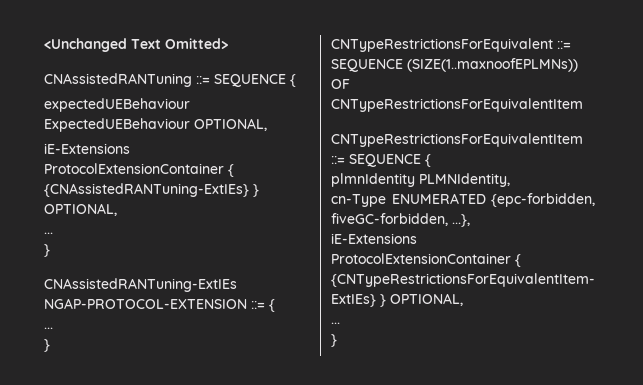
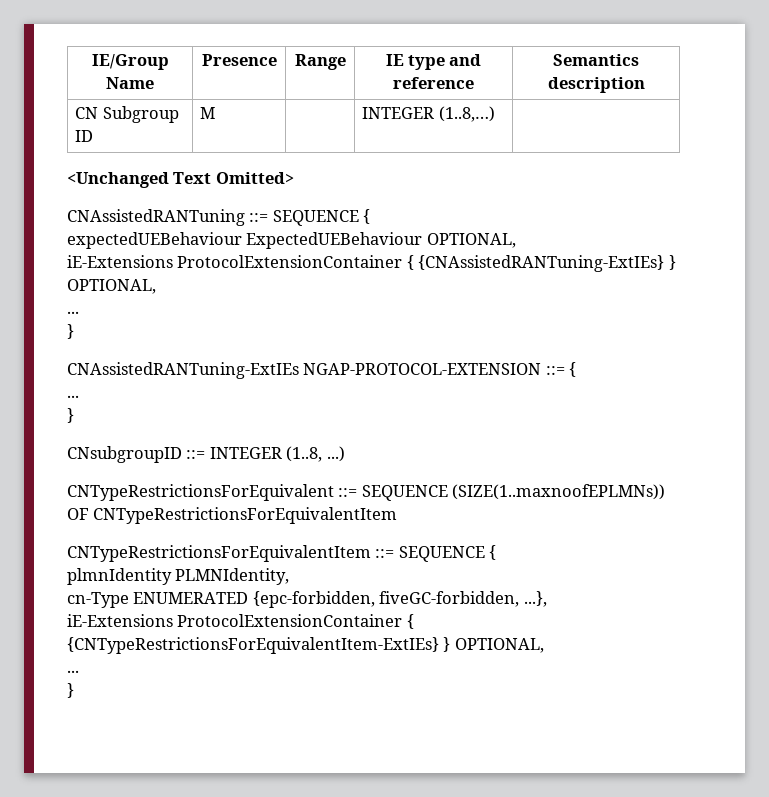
(44, 45) none -> [91,54,169,70] [106,77,154,89] [201,54,277,66] [294,54,346,70] [385,54,482,70] [393,77,474,89] [553,54,639,66] [547,77,645,93] [75,106,179,123] [75,130,94,142] [200,107,216,119] [362,106,495,122] IE/Group Name | Presence | Range | IE type and reference | Semantics description // CN Subgroup ID | M | | INTEGER (1..8,…) | //
(50, 345) none -> [67,446,345,463] // CNsubgroupID ::= INTEGER (1..8, ...)

